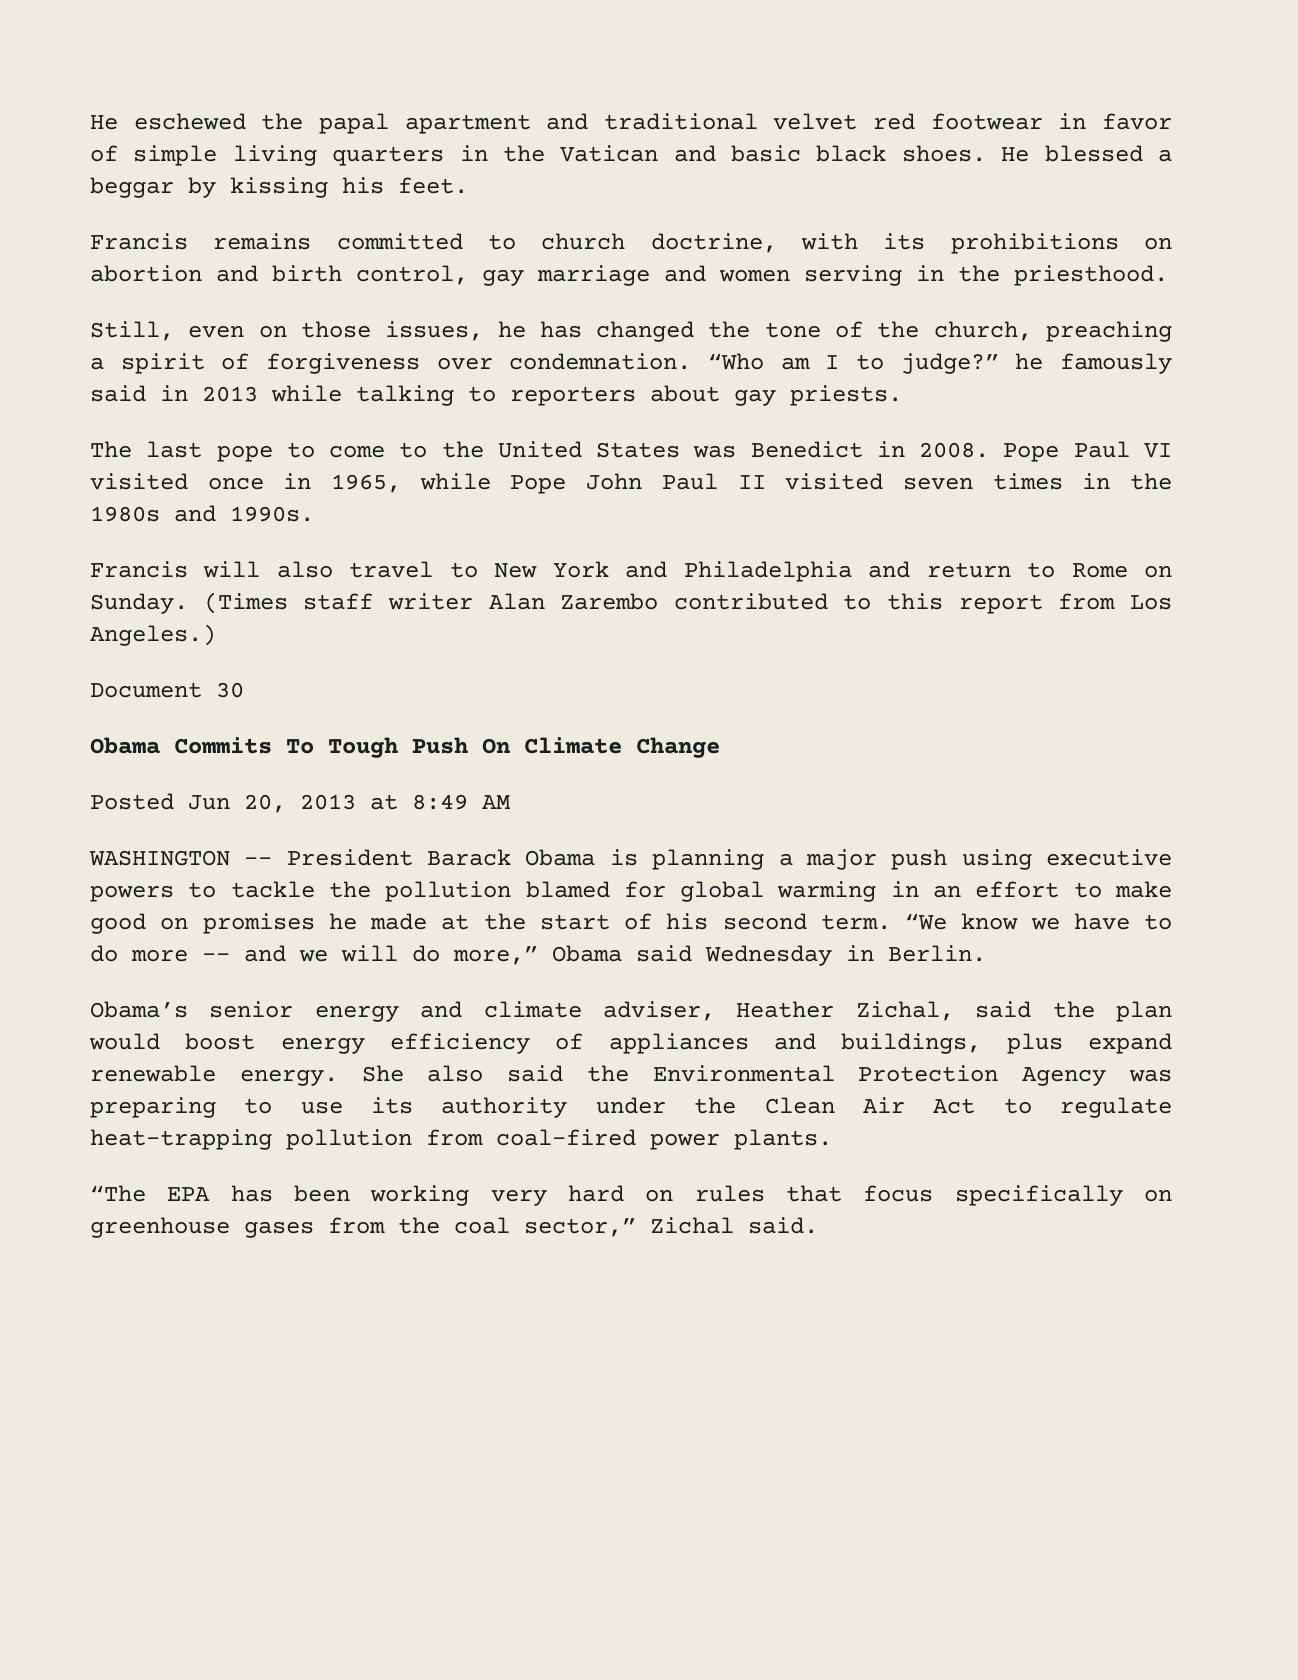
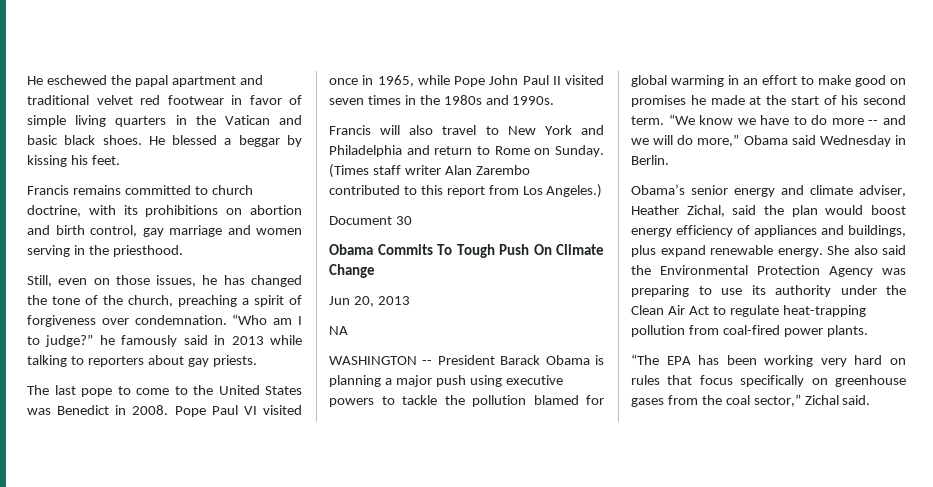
[90,793,174,810] Posted -> (375, 271) none
[370,794,511,810] at 8:49 AM -> [329,326,348,335] // NA

